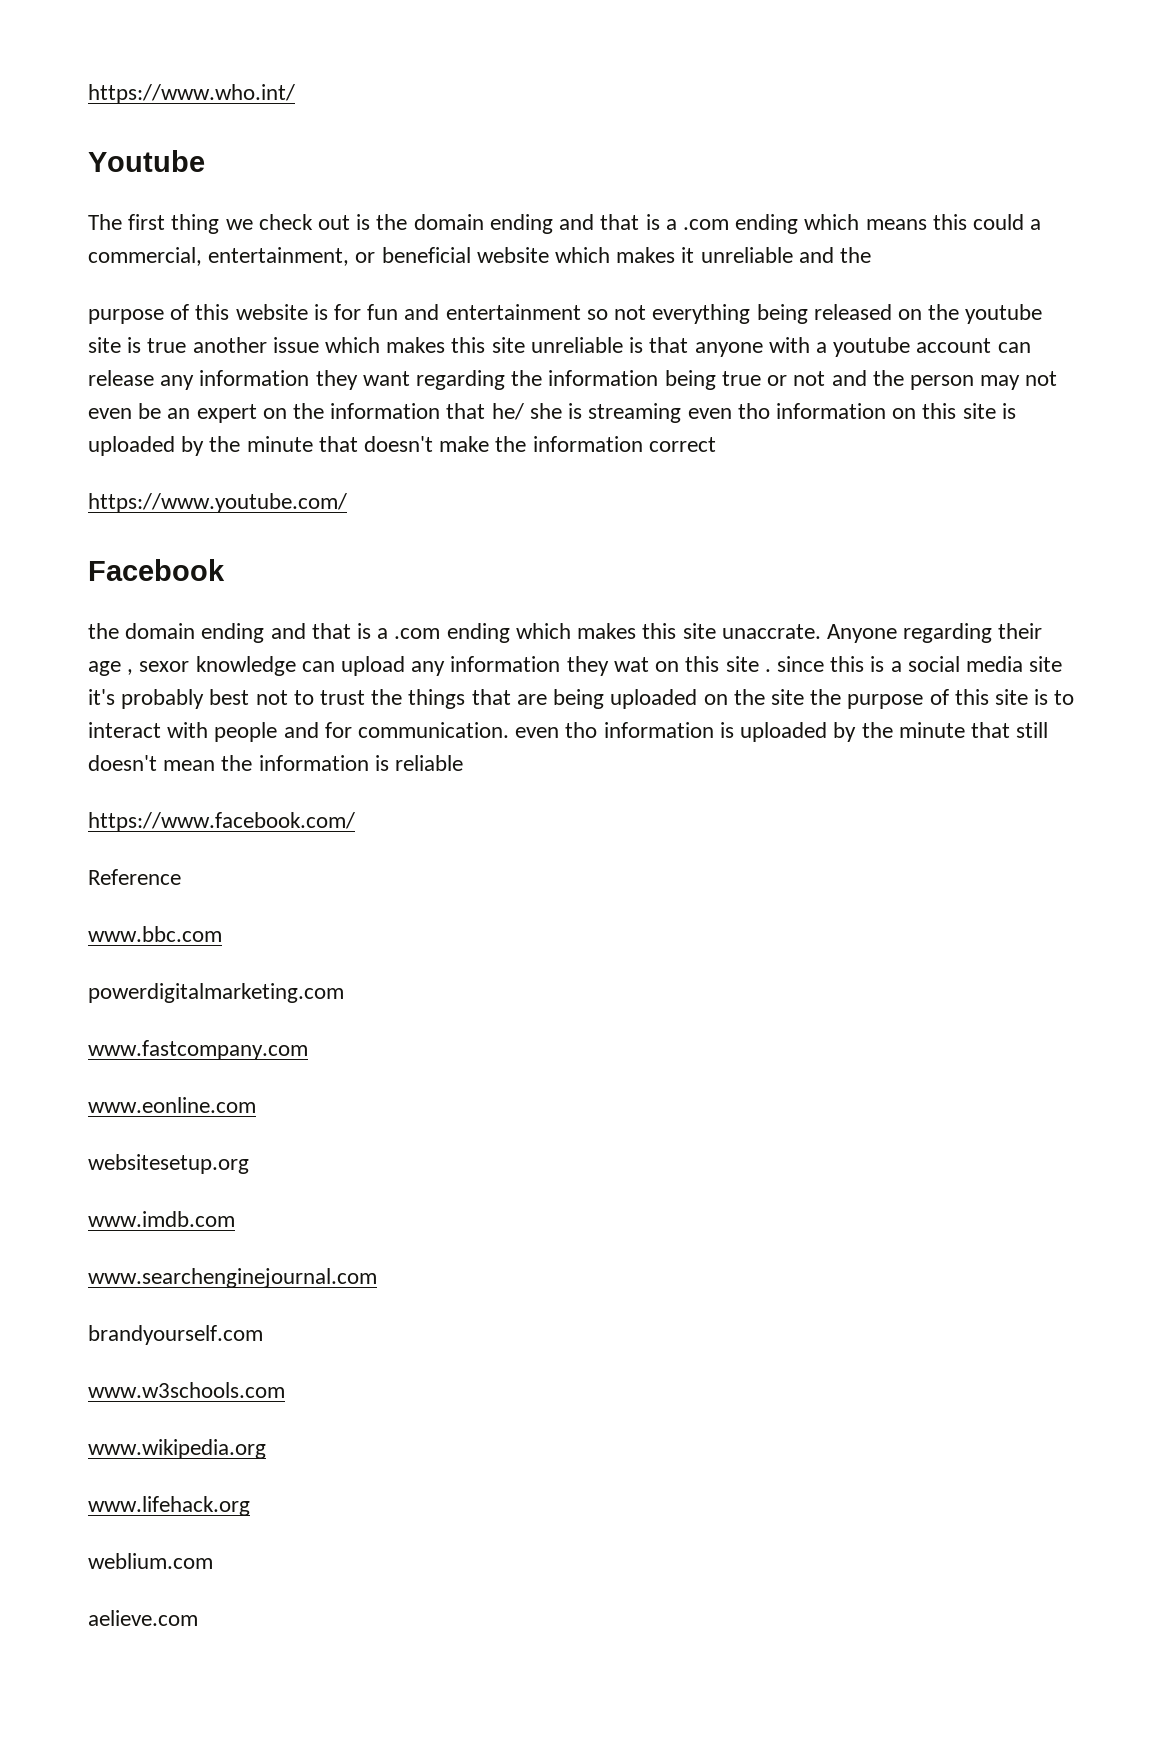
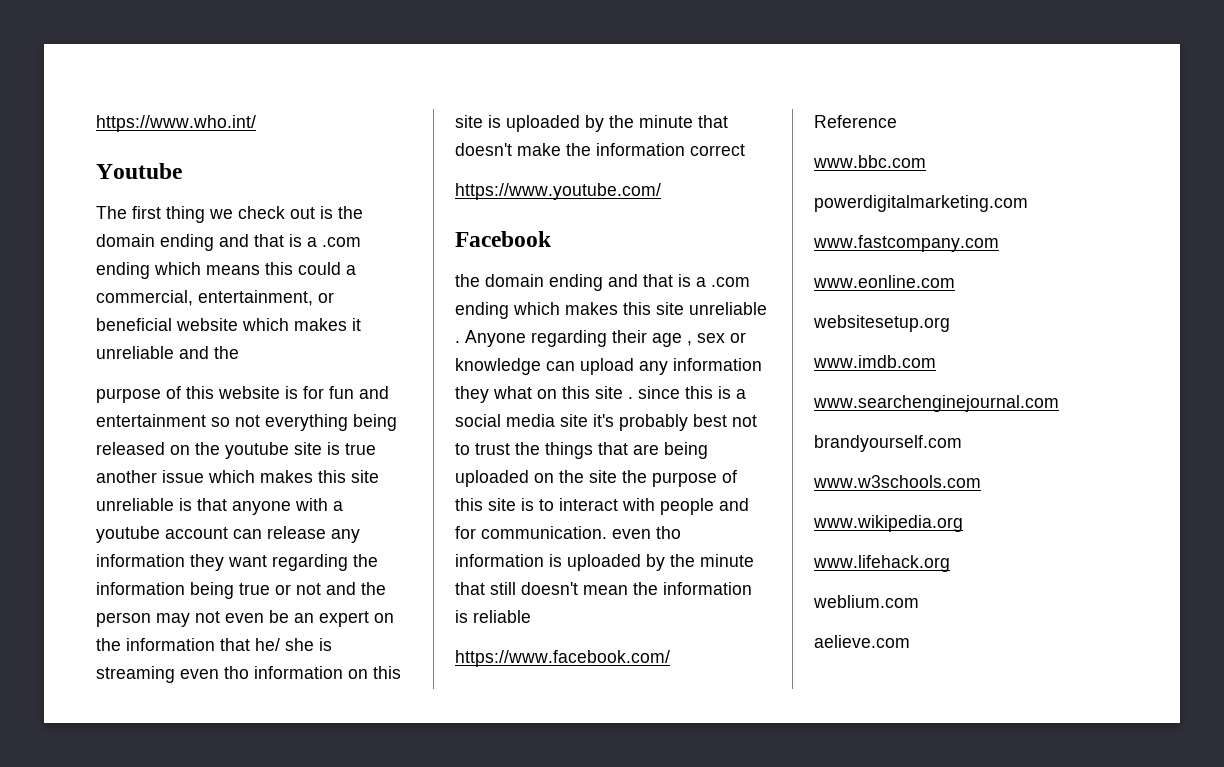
[721,624,821,639] unaccrate. -> [689,302,767,315] [455,341,460,343] unreliable .
[139,661,190,672] sexor -> [697,332,746,343] sex or
[613,657,649,672] wat -> [493,386,532,399] what

